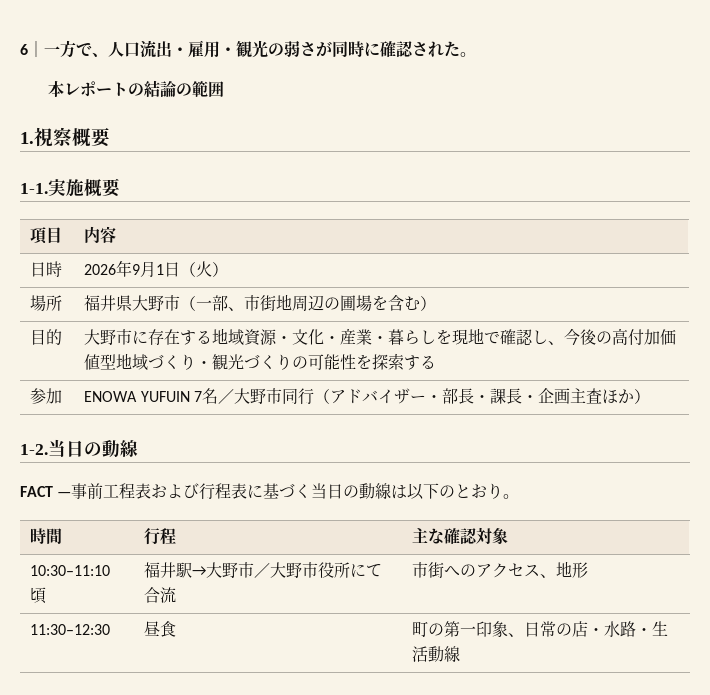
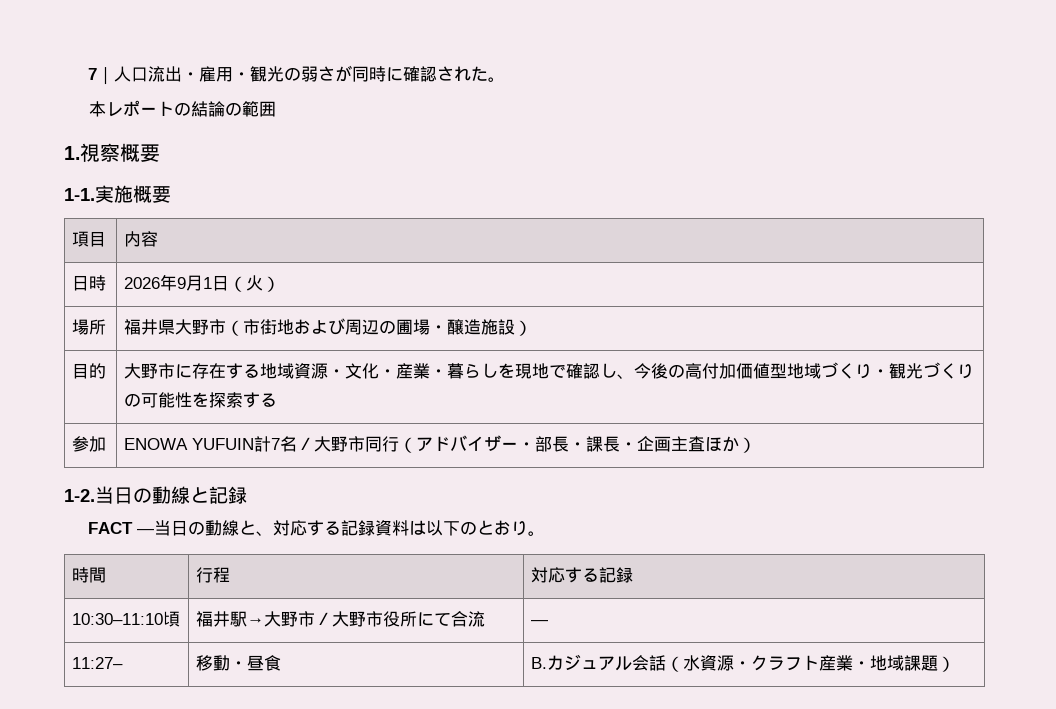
[20,40,108,58] 6｜一方で、 -> [88,67,115,85] 7｜
[196,294,421,312] 一部、市街地周辺の圃場を含む -> [242,318,515,335] 市街地および周辺の圃場・醸造施設
(190, 396) none -> [253,436,271,452] 計
(138, 448) none -> [190,486,247,504] と記録
[71,483,392,500] 事前工程表および行程表に基づく当日の動線 -> [154,520,410,536] 当日の動線と、対応する記録資料
[412,527,509,545] 主な確認対象 -> [530,567,633,583] 対応する記録
[412,561,589,578] [30,624,111,635] [144,621,177,637] [412,621,669,637] [412,646,461,662] 市街へのアクセス、地形 // 11:30–12:30 | 昼食 | 町の第一印象、日常の店・水路・生活動線 -> [530,620,548,625] [71,657,123,669] [195,655,281,671] [530,654,955,672] — // 11:27– | 移動・昼食 | B.カジュアル会話（水資源・クラフト産業・地域課題）

